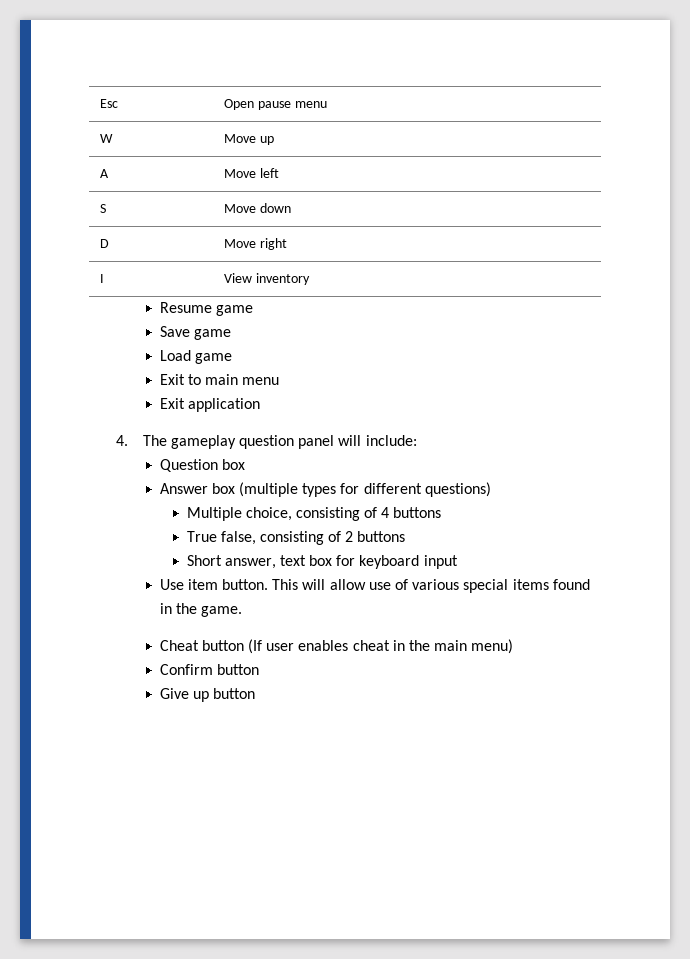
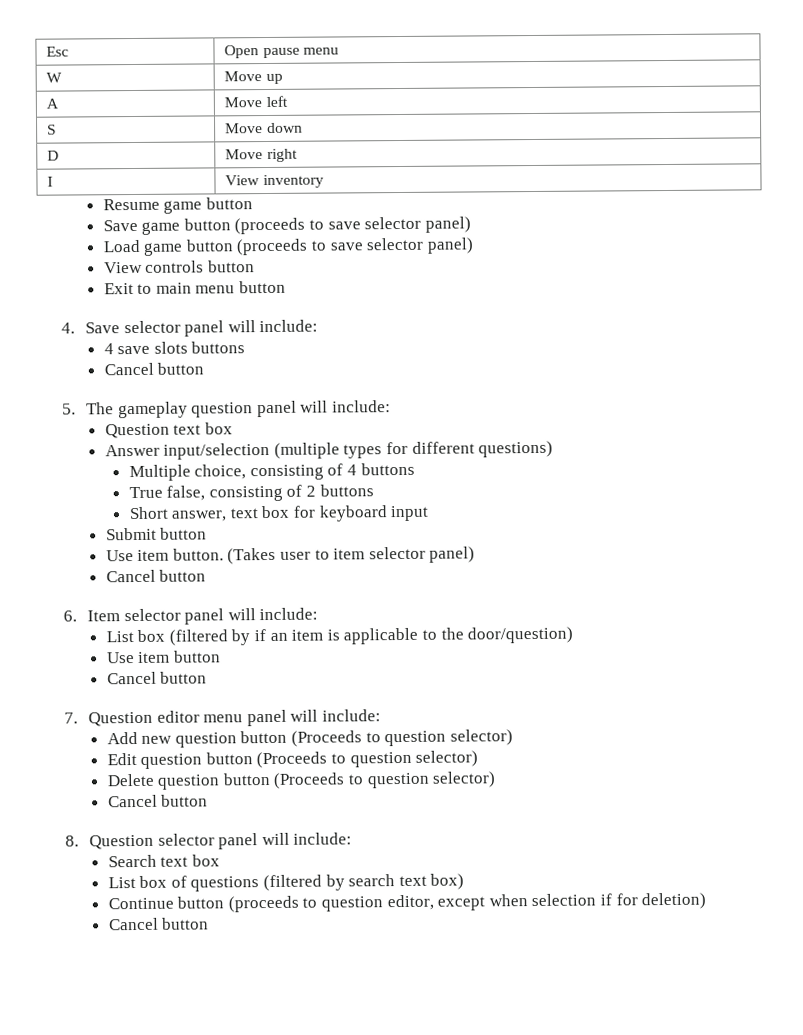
(253, 310) none -> [205,197,253,210] button
[159,350,232,364] [159,374,280,385] [159,398,260,412] [115,435,128,446] // Load game // Exit to main menu // Exit application // 4. -> [183,216,471,235] [102,237,474,256] [103,260,255,274] [103,280,287,295] [60,319,319,337] [103,341,246,355] [103,362,205,376] [61,403,76,415] button (proceeds to save selector panel) // Load game button (proceeds to save selector panel) // View controls button // Exit to main menu button // 4. Save selector panel will include: // 4 save slots buttons // Cancel button // 5.
(218, 465) none -> [173,424,202,435] text
[211,483,235,494] box -> [163,442,271,460] input/selection
(458, 562) none -> [105,527,208,541] // Submit button
[272,579,590,593] [159,603,243,617] [159,639,514,654] [159,664,259,675] [159,688,209,702] This will allow use of various special items found in the game. // Cheat button (If user enables cheat in the main menu) // Confirm button // Give up -> [227,546,476,565] [105,569,207,583] [62,607,319,625] [105,626,574,646] [106,650,221,664] [106,671,208,685] [63,709,381,727] [106,729,513,748] [106,750,479,769] [106,771,497,790] [107,794,209,808] [64,832,353,850] [107,854,220,868] [107,873,465,892] [107,892,707,913] [107,917,159,931] (Takes user to item selector panel) // Cancel button // 6. Item selector panel will include: // List box (filtered by if an item is applicable to the door/question) // Use item button // Cancel button // 7. Question editor menu panel will include: // Add new question button (Proceeds to question selector) // Edit question button (Proceeds to question selector) // Delete question button (Proceeds to question selector) // Cancel button // 8. Question selector panel will include: // Search text box // List box of questions (filtered by search text box) // Continue button (proceeds to question editor, except when selection if for deletion) // Cancel

